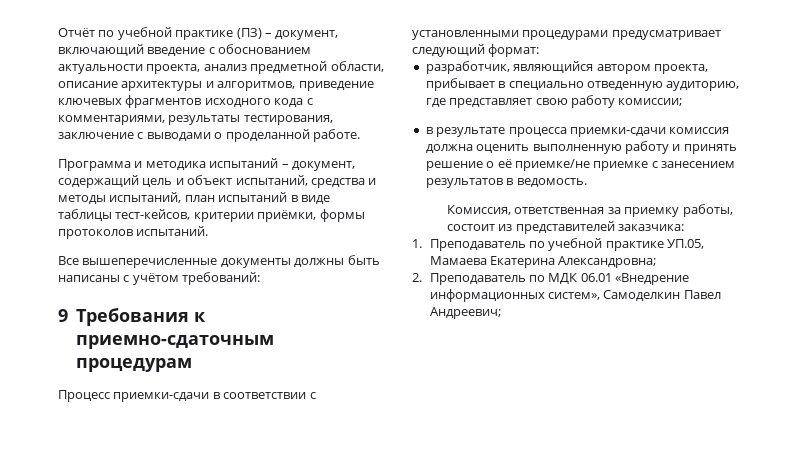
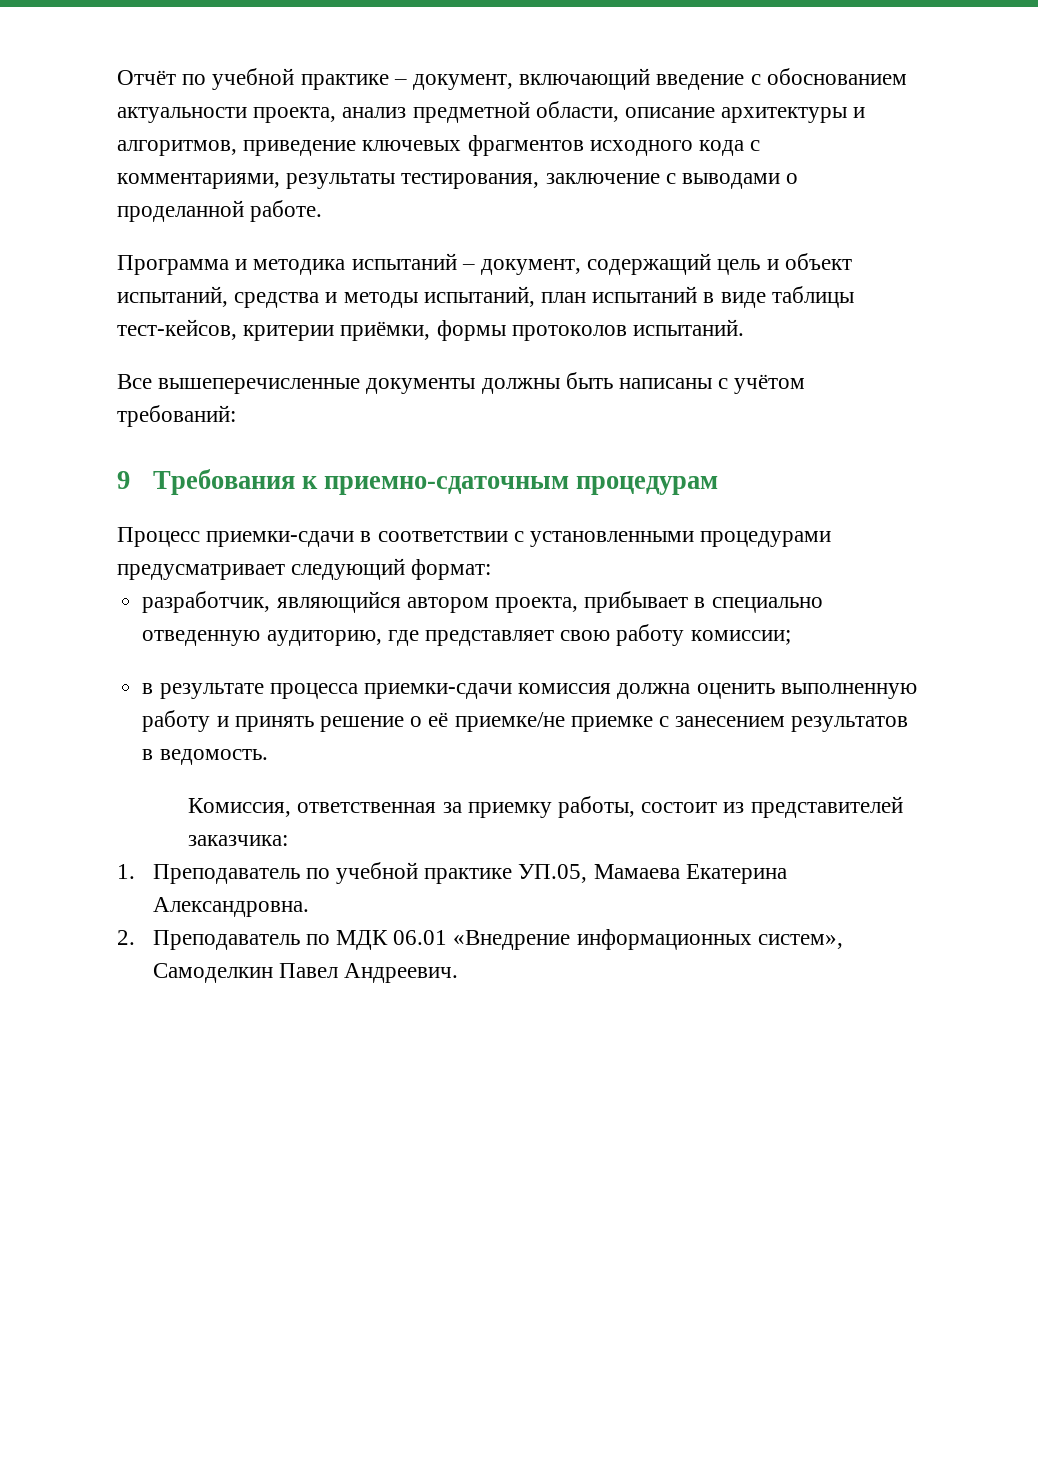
[236,28,262,39] (ПЗ) -> (389, 82) none
[558,256,657,268] Александровна; -> [152,897,309,917] Александровна.
[429,307,501,319] Андреевич; -> [344,963,459,983] Андреевич.

